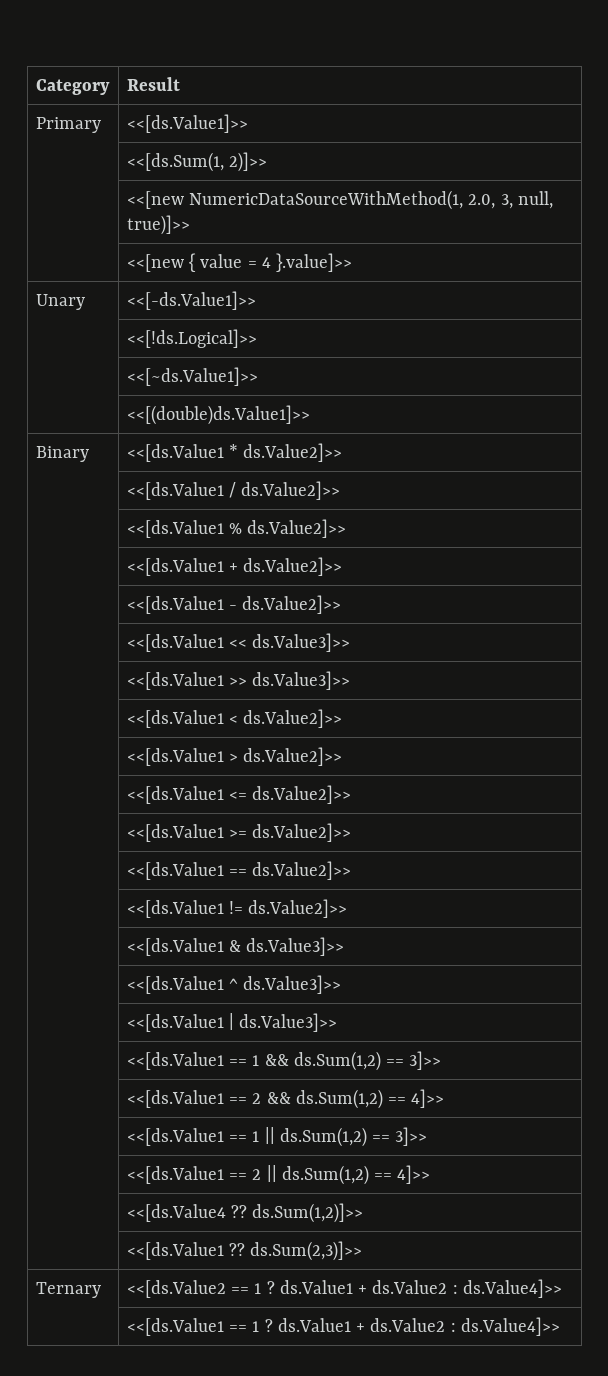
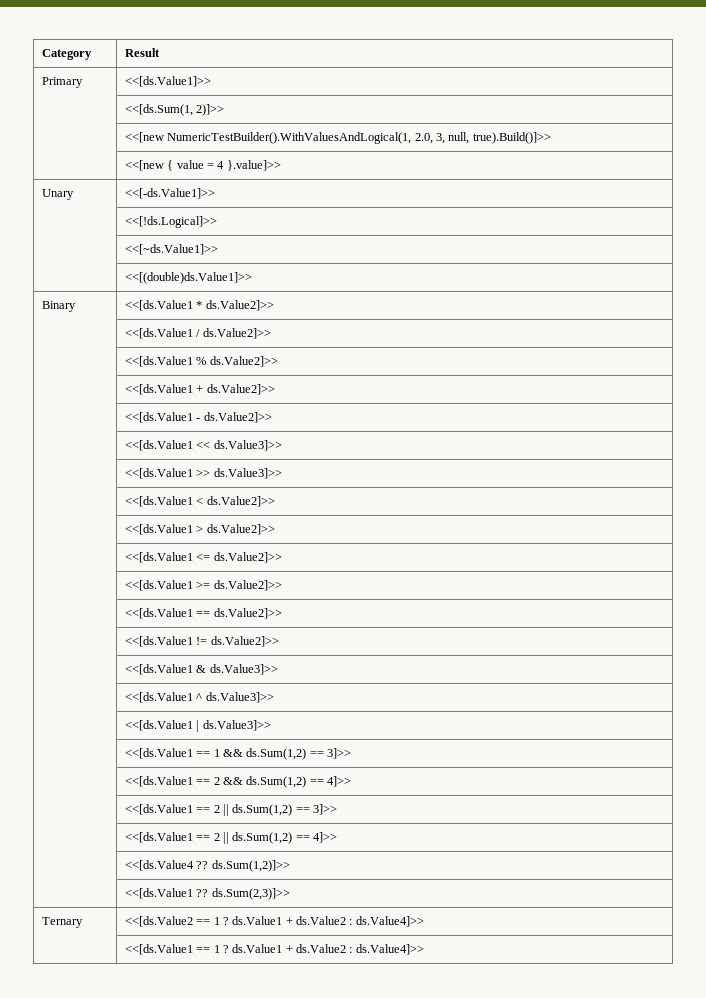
[189,190,464,210] NumericDataSourceWithMethod(1, -> [167,132,412,144] NumericTestBuilder().WithValuesAndLogical(1,
[126,215,190,235] true)]>> -> [472,132,551,144] true).Build()]>>
[252,1131,260,1142] 1 -> [213,805,220,813] 2

